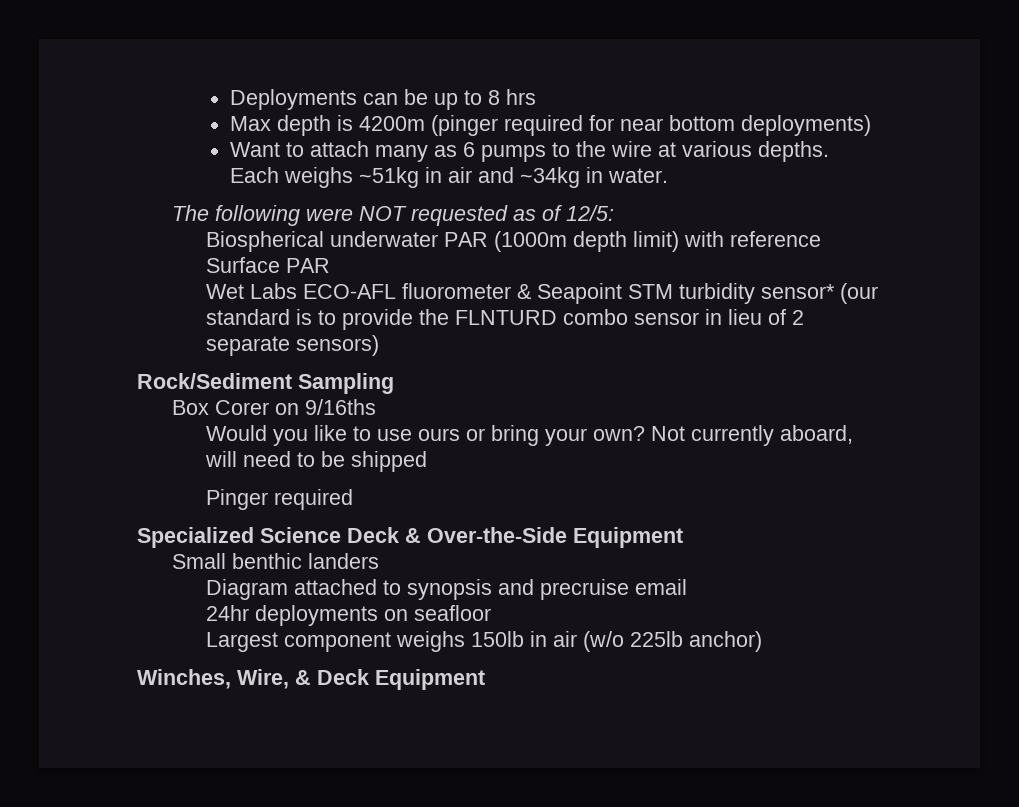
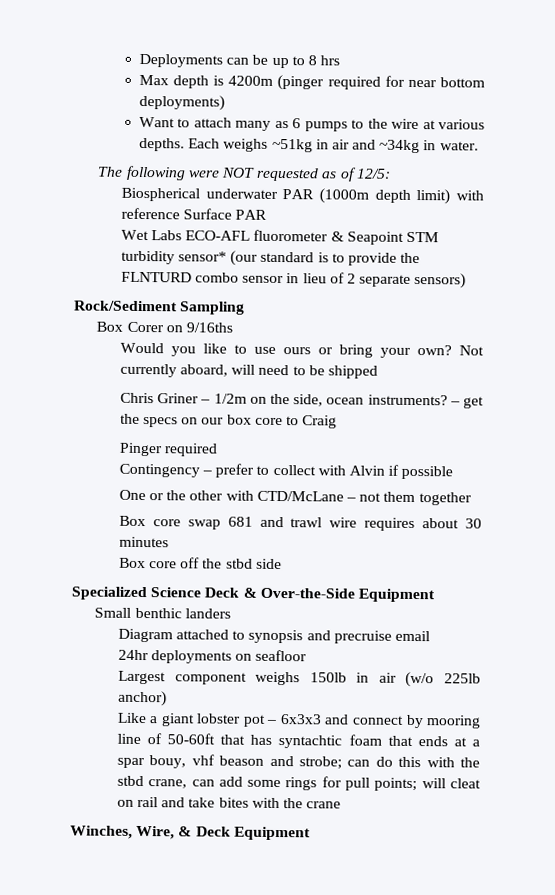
[206,489,354,510] Pinger required -> [119,392,484,409] [119,413,338,429] [118,442,219,457] [118,463,454,480] [118,489,472,506] [118,515,483,532] [118,536,169,548] [118,557,282,570] Chris Griner – 1/2m on the side, ocean instruments? – get the specs on our box core to Craig // Pinger required // Contingency – prefer to collect with Alvin if possible // One or the other with CTD/McLane – not them together // Box core swap 681 and trawl wire requires about 30 minutes // Box core off the stbd side
(763, 641) none -> [116,712,481,729] [116,733,481,749] [116,754,480,770] [116,775,482,792] [116,796,342,809] // Like a giant lobster pot – 6x3x3 and connect by mooring line of 50-60ft that has syntachtic foam that ends at a spar bouy, vhf beason and strobe; can do this with the stbd crane, can add some rings for pull points; will cleat on rail and take bites with the crane

